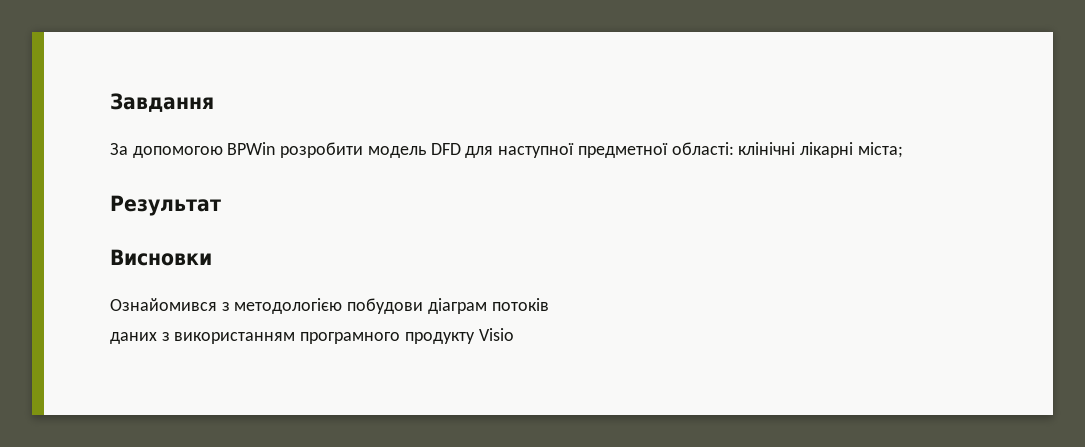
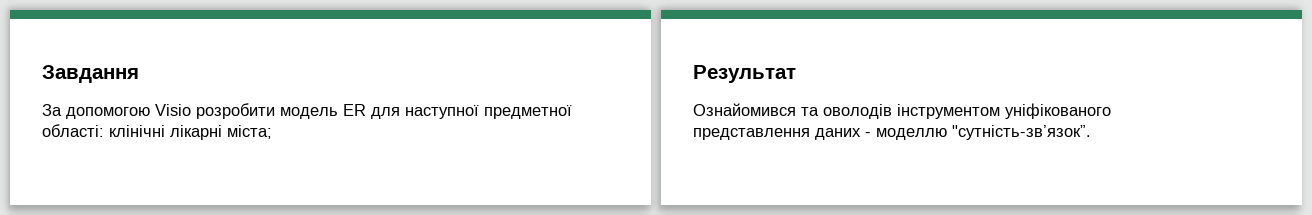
[227,142,276,155] BPWin -> [155,104,191,116] Visio
[430,143,461,155] DFD -> [343,104,366,116] ER
[110,249,212,266] // Висновки -> (796, 74) none
[221,298,549,314] [110,328,514,344] з методологією побудови діаграм потоків // даних з використанням програмного продукту Visio -> [801,103,1111,119] [693,125,1091,140] та оволодів інструментом уніфікованого представлення даних - моделлю "сутність-зв’язок”.

